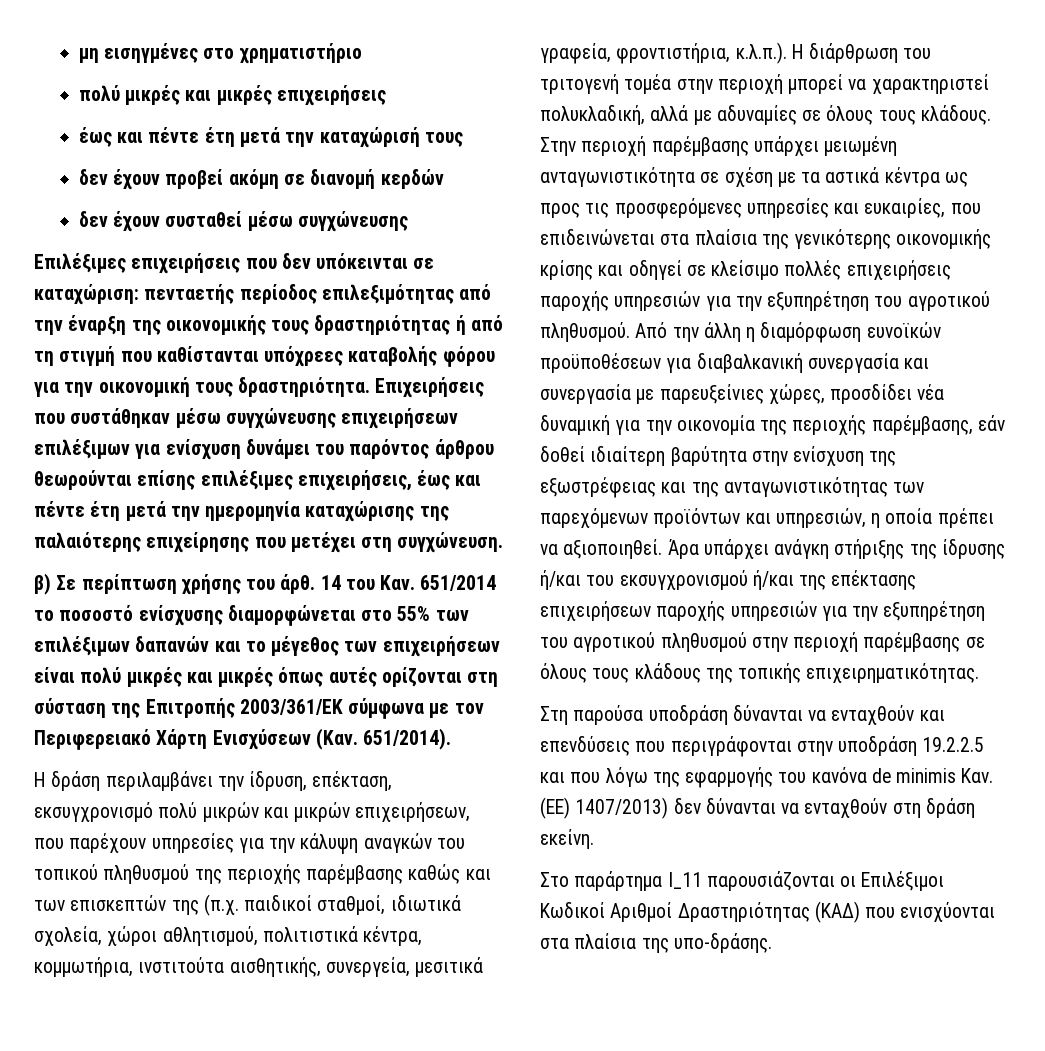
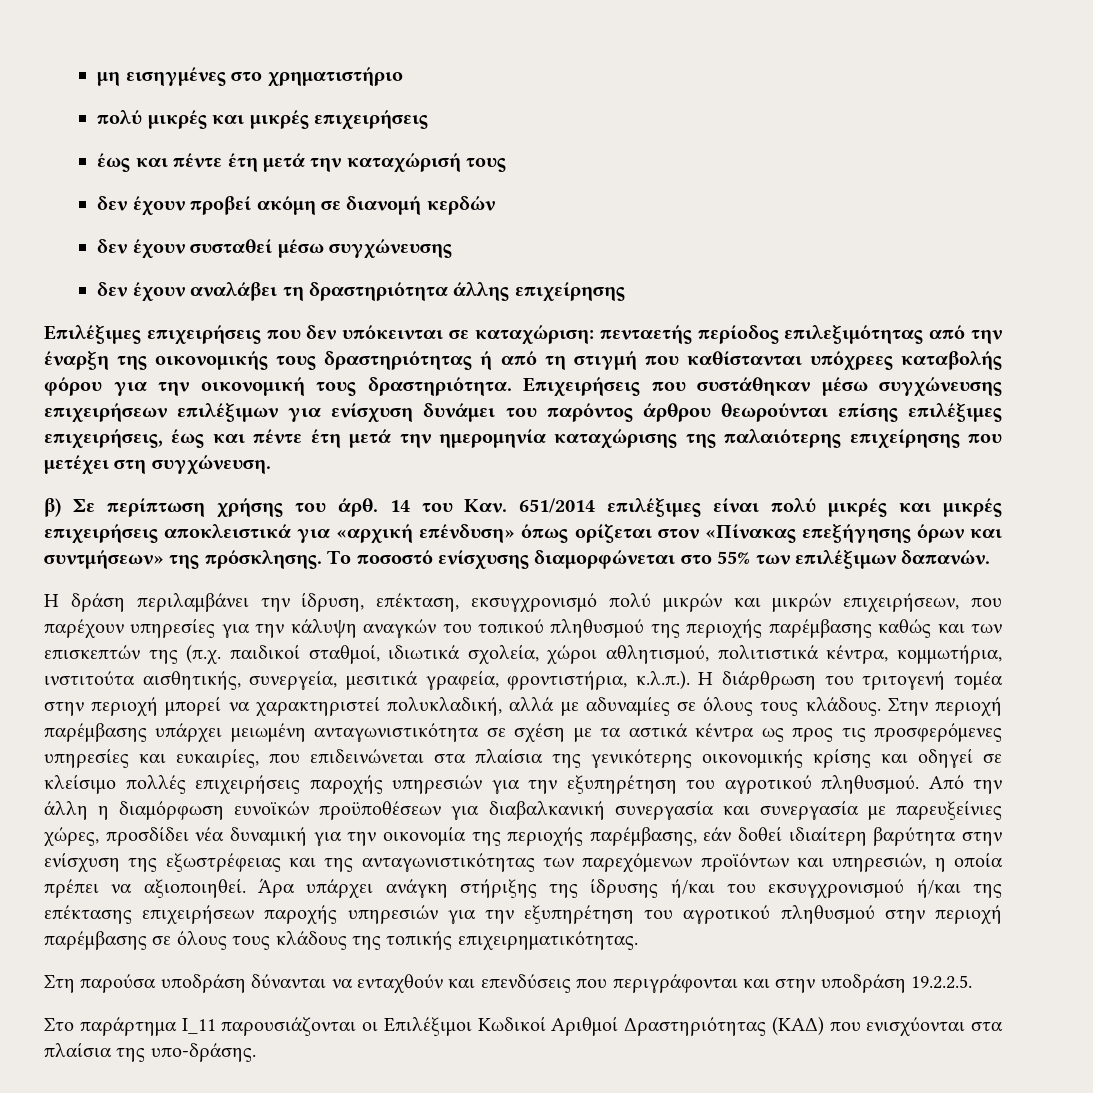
(408, 221) none -> [97,282,625,302] // δεν έχουν αναλάβει τη δραστηριότητα άλλης επιχείρησης
[34,610,54,621] το -> [607,498,1002,517] [44,524,1003,544] [44,550,352,569] επιλέξιμες είναι πολύ μικρές και μικρές επιχειρήσεις αποκλειστικά για «αρχική επένδυση» όπως ορίζεται στον «Πίνακας επεξήγησης όρων και συντμήσεων» της πρόσκλησης. Το
[135,636,500,657] [34,667,499,687] [34,698,484,719] [34,728,452,750] δαπανών και το μέγεθος των επιχειρήσεων είναι πολύ μικρές και μικρές όπως αυτές ορίζονται στη σύσταση της Επιτροπής 2003/361/ΕΚ σύμφωνα με τον Περιφερειακό Χάρτη Ενισχύσεων (Καν. 651/2014). -> [901,550,991,565] δαπανών.
(792, 746) none -> [742,978,770,988] και
[922,737,985,752] [540,767,994,788] [540,797,975,819] [540,829,594,849] 19.2.2.5 και που λόγω της εφαρμογής του κανόνα de minimis Καν. (ΕΕ) 1407/2013) δεν δύνανται να ενταχθούν στη δράση εκείνη. -> [911,975,973,989] 19.2.2.5.

